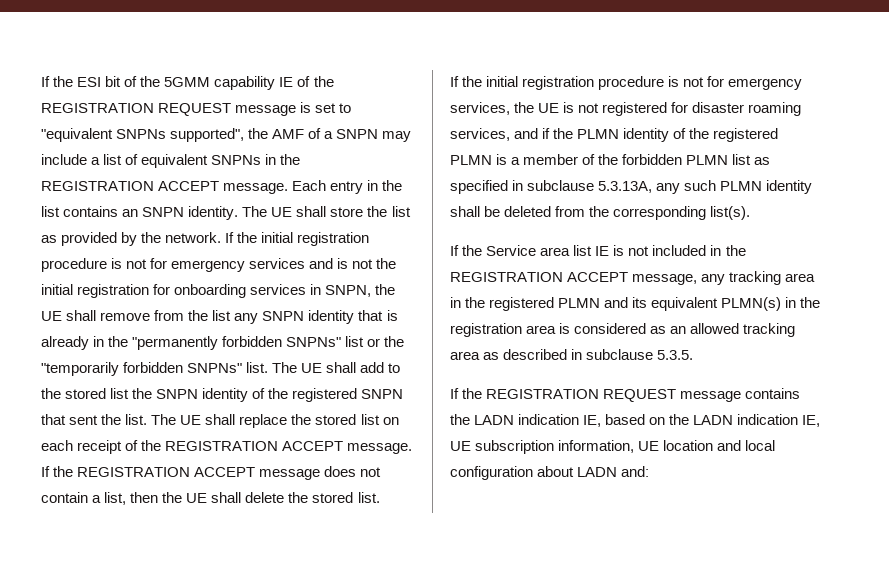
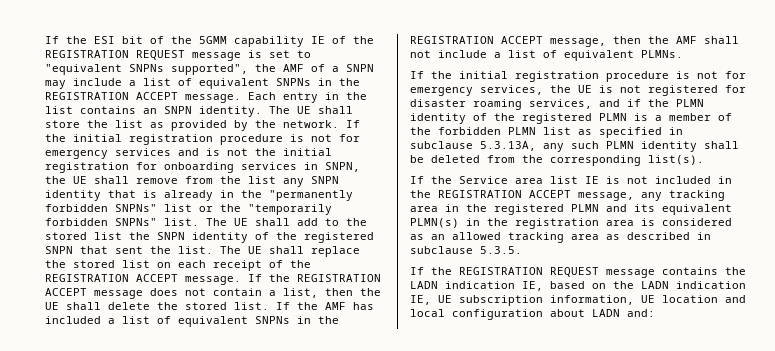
(380, 497) none -> [276,302,374,310] [45,316,339,327] [410,36,739,47] [410,50,683,61] If the AMF has included a list of equivalent SNPNs in the REGISTRATION ACCEPT message, then the AMF shall not include a list of equivalent PLMNs.

